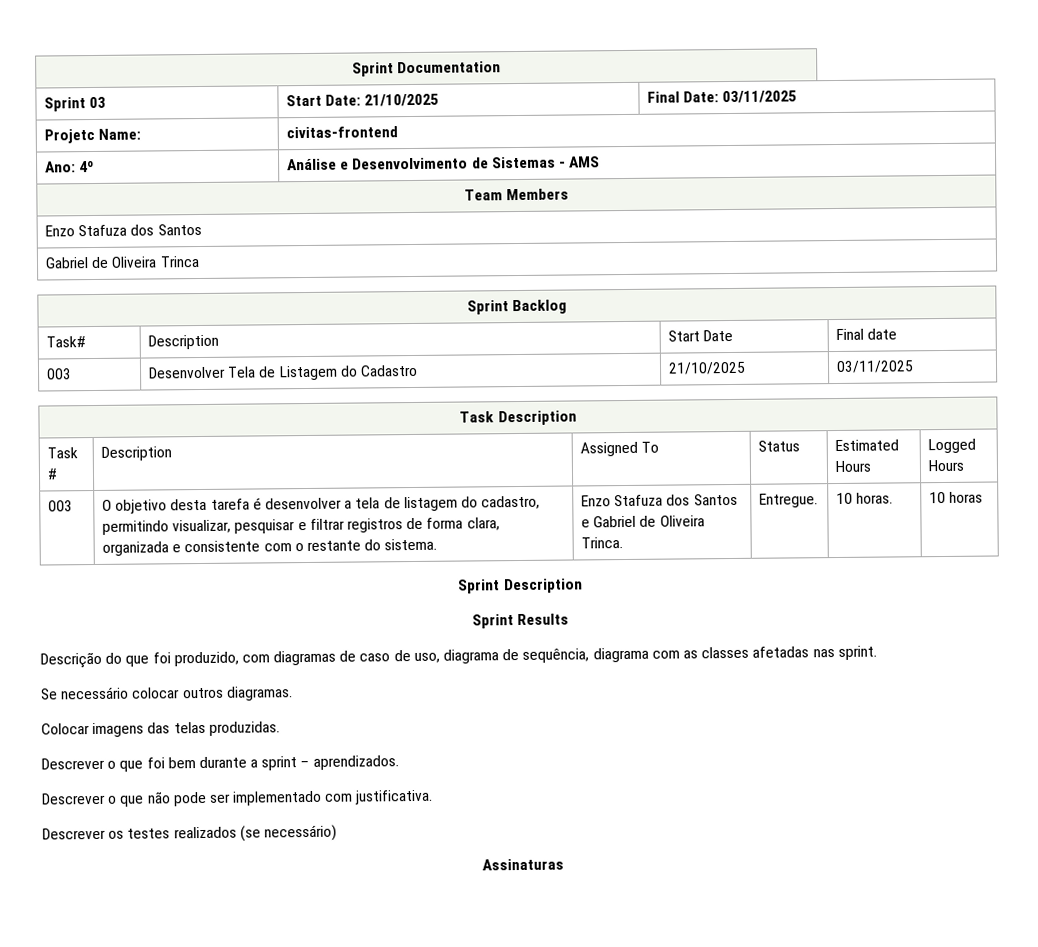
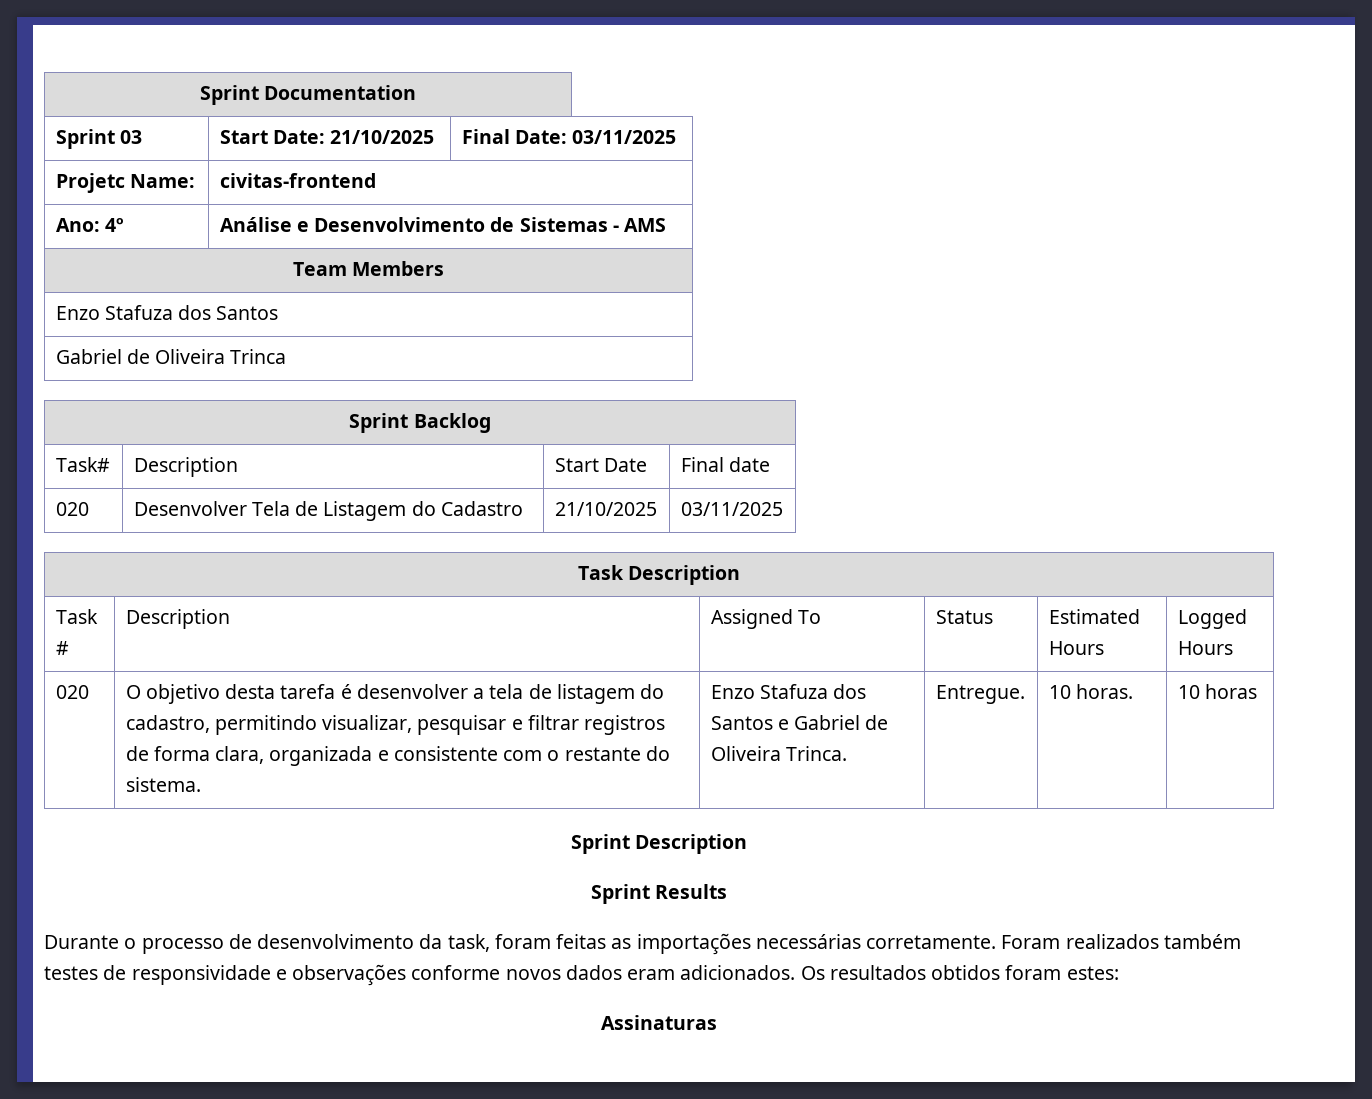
[46,368,73,380] 003 -> [55,502,89,516] 020
[48,500,74,512] 003 -> [55,685,89,699] 020
[40,645,877,669] [41,686,293,701] [41,721,280,738] [41,755,399,772] [41,789,434,807] [42,824,337,842] Descrição do que foi produzido, com diagramas de caso de uso, diagrama de sequência, diagrama com as classes afetadas nas sprint. // Se necessário colocar outros diagramas. // Colocar imagens das telas produzidas. // Descrever o que foi bem durante a sprint – aprendizados. // Descrever o que não pode ser implementado com justificativa. // Descrever os testes realizados (se necessário) -> [44,933,1241,955] [44,964,1119,986] Durante o processo de desenvolvimento da task, foram feitas as importações necessárias corretamente. Foram realizados também testes de responsividade e observações conforme novos dados eram adicionados. Os resultados obtidos foram estes:

